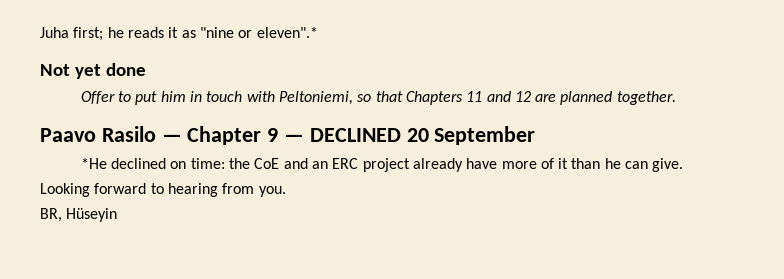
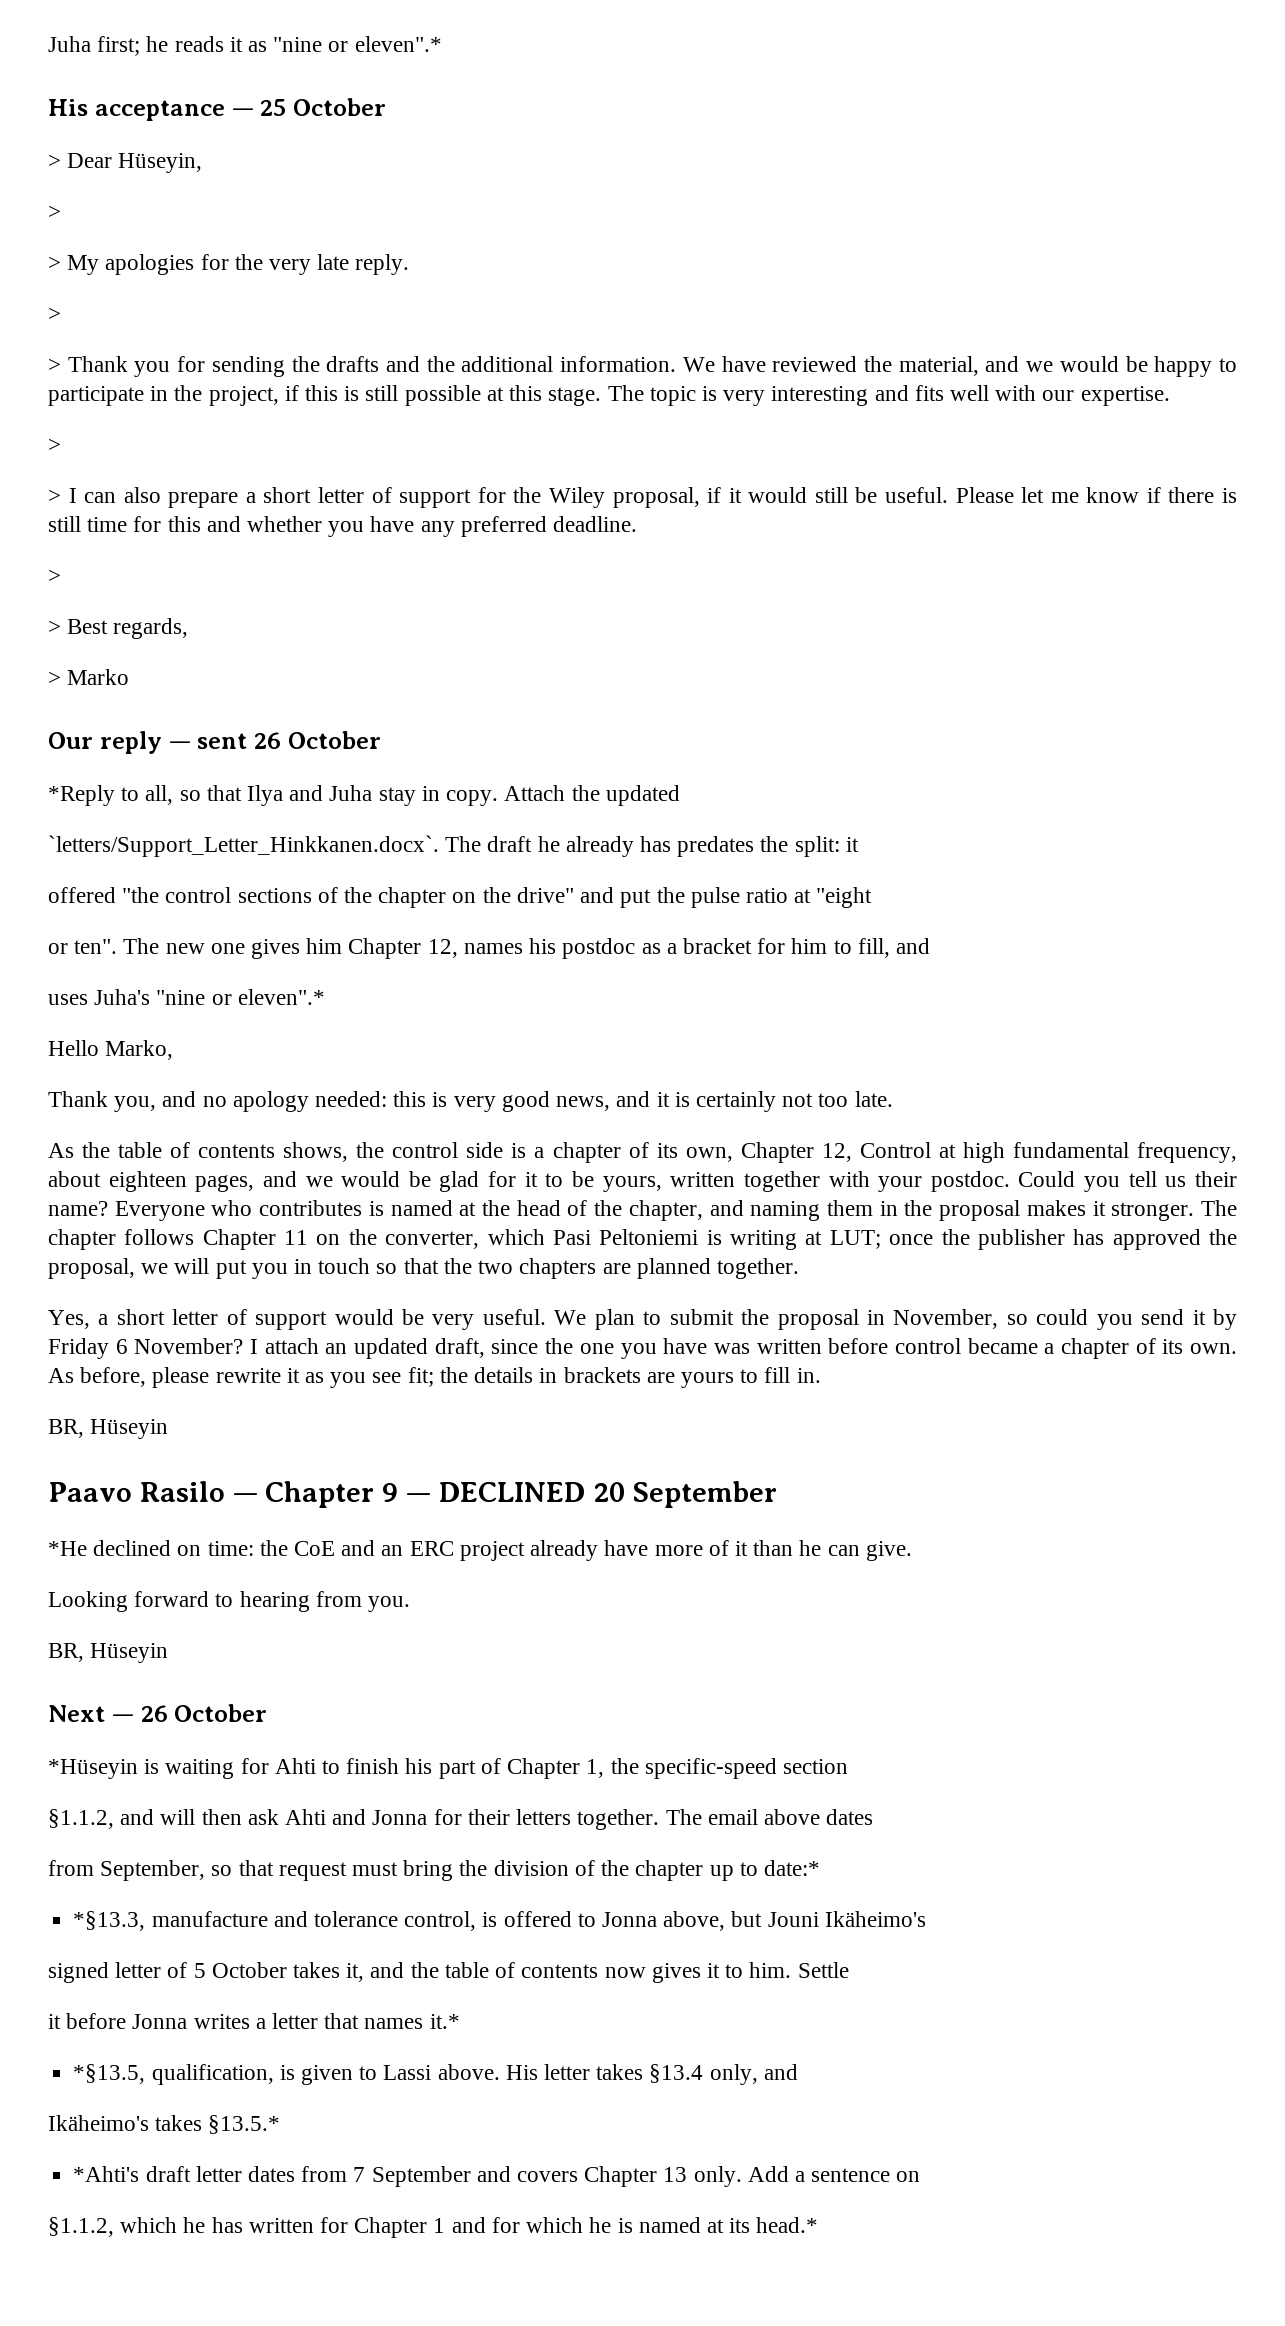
[40,63,146,79] [80,91,676,105] Not yet done // Offer to put him in touch with Peltoniemi, so that Chapters 11 and 12 are planned together. -> [48,98,386,121] [48,153,203,173] [48,205,61,219] [48,254,410,275] [48,307,61,321] [48,356,1237,377] [48,385,1170,406] [48,438,61,452] [48,487,1238,508] [48,516,638,537] [48,569,61,583] [48,618,189,639] [48,669,130,685] [48,731,381,754] [48,785,680,806] [48,835,859,857] [48,887,873,908] [48,938,930,959] [48,989,325,1005] [48,1040,174,1060] [48,1091,893,1112] [48,1142,1237,1163] [48,1171,1238,1192] [48,1200,1237,1221] [48,1229,1237,1250] [48,1258,799,1279] [48,1309,1237,1330] [48,1338,1237,1359] [48,1367,821,1388] [48,1419,169,1439] His acceptance — 25 October // > Dear Hüseyin, // > // > My apologies for the very late reply. // > // > Thank you for sending the drafts and the additional information. We have reviewed the material, and we would be happy to participate in the project, if this is still possible at this stage. The topic is very interesting and fits well with our expertise. // > // > I can also prepare a short letter of support for the Wiley proposal, if it would still be useful. Please let me know if there is still time for this and whether you have any preferred deadline. // > // > Best regards, // > Marko // Our reply — sent 26 October // *Reply to all, so that Ilya and Juha stay in copy. Attach the updated // `letters/Support_Letter_Hinkkanen.docx`. The draft he already has predates the split: it // offered "the control sections of the chapter on the drive" and put the pulse ratio at "eight // or ten". The new one gives him Chapter 12, names his postdoc as a bracket for him to fill, and // uses Juha's "nine or eleven".* // Hello Marko, // Thank you, and no apology needed: this is very good news, and it is certainly not too late. // As the table of contents shows, the control side is a chapter of its own, Chapter 12, Control at high fundamental frequency, about eighteen pages, and we would be glad for it to be yours, written together with your postdoc. Could you tell us their name? Everyone who contributes is named at the head of the chapter, and naming them in the proposal makes it stronger. The chapter follows Chapter 11 on the converter, which Pasi Peltoniemi is writing at LUT; once the publisher has approved the proposal, we will put you in touch so that the two chapters are planned together. // Yes, a short letter of support would be very useful. We plan to submit the proposal in November, so could you send it by Friday 6 November? I attach an updated draft, since the one you have was written before control became a chapter of its own. As before, please rewrite it as you see fit; the details in brackets are yours to fill in. // BR, Hüseyin
(118, 215) none -> [48,1704,268,1722] [48,1758,848,1779] [48,1809,874,1830] [48,1860,820,1881] [73,1911,926,1931] [48,1962,849,1983] [48,2013,460,2029] [73,2064,798,2085] [48,2115,281,2134] [73,2166,921,2187] [48,2217,819,2238] // Next — 26 October // *Hüseyin is waiting for Ahti to finish his part of Chapter 1, the specific-speed section // §1.1.2, and will then ask Ahti and Jonna for their letters together. The email above dates // from September, so that request must bring the division of the chapter up to date:* // *§13.3, manufacture and tolerance control, is offered to Jonna above, but Jouni Ikäheimo's // signed letter of 5 October takes it, and the table of contents now gives it to him. Settle // it before Jonna writes a letter that names it.* // *§13.5, qualification, is given to Lassi above. His letter takes §13.4 only, and // Ikäheimo's takes §13.5.* // *Ahti's draft letter dates from 7 September and covers Chapter 13 only. Add a sentence on // §1.1.2, which he has written for Chapter 1 and for which he is named at its head.*

